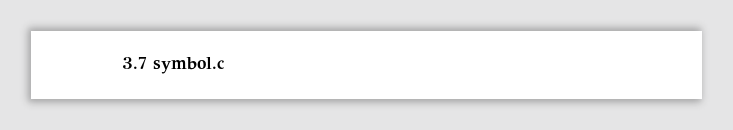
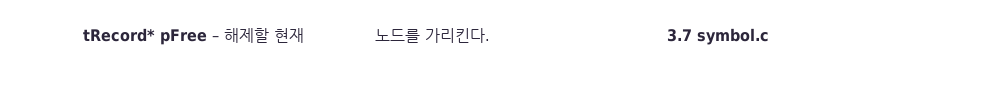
(122, 63) none -> [83,28,490,45] tRecord* pFree – 해제할 현재 노드를 가리킨다. //

